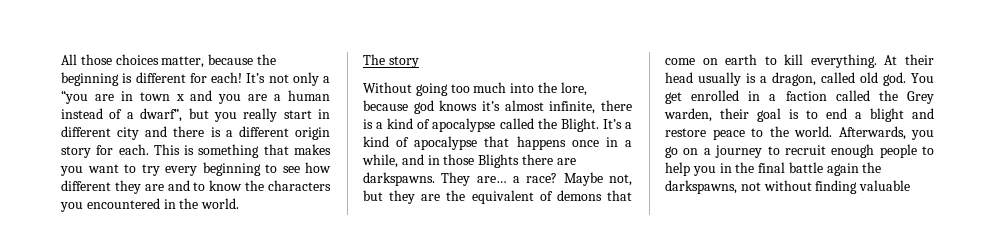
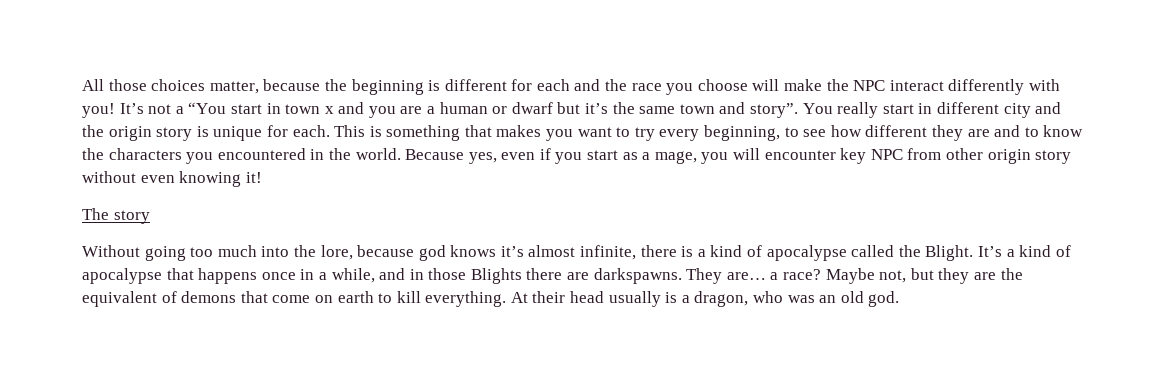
[211,72,330,86] [61,90,114,104] each! It’s not only a “you are -> [536,79,1060,95] [82,102,262,118] each and the race you choose will make the NPC interact differently with you! It’s not a “You start
[61,108,237,122] instead of a dwarf”, but you -> [492,102,833,118] or dwarf but it’s the same town and story”. You
[173,126,330,140] [61,146,91,158] there is a different origin story -> [82,125,263,141] the origin story is unique
[202,162,261,176] beginning -> [704,125,781,141] beginning,
(240, 203) none -> [405,148,1072,164] [82,171,262,187] Because yes, even if you start as a mage, you will encounter key NPC from other origin story without even knowing it!
[821,72,934,86] [665,90,934,104] [664,108,934,122] [665,126,934,140] [665,144,934,158] [665,162,882,176] [665,180,911,194] called old god. You get enrolled in a faction called the Grey warden, their goal is to end a blight and restore peace to the world. Afterwards, you go on a journey to recruit enough people to help you in the final battle again the darkspawns, not without finding valuable -> [753,291,900,307] who was an old god.

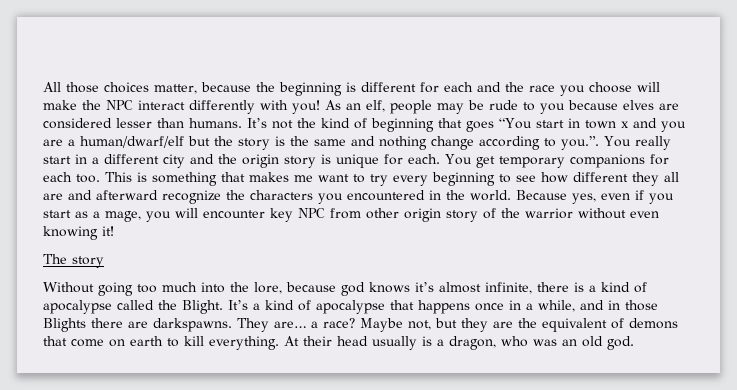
[119,103,184,114] It’s not a -> [325,100,679,114] [43,118,494,132] As an elf, people may be rude to you because elves are considered lesser than humans. It’s not the kind of beginning that goes
[439,102,798,118] human or dwarf but it’s the same town and story”. -> [80,136,599,150] human/dwarf/elf but the story is the same and nothing change according to you.”.
(933, 108) none -> [92,157,99,164] a
(330, 131) none -> [445,154,669,168] [43,172,100,183] You get temporary companions for each too.
[546,129,574,141] you -> [294,175,313,182] me
[704,125,781,141] beginning, -> [432,172,495,186] beginning
(963, 133) none -> [664,172,679,182] all
[1024,125,1084,137] to know -> [96,190,221,204] afterward recognize
(1072, 157) none -> [483,208,573,219] of the warrior

